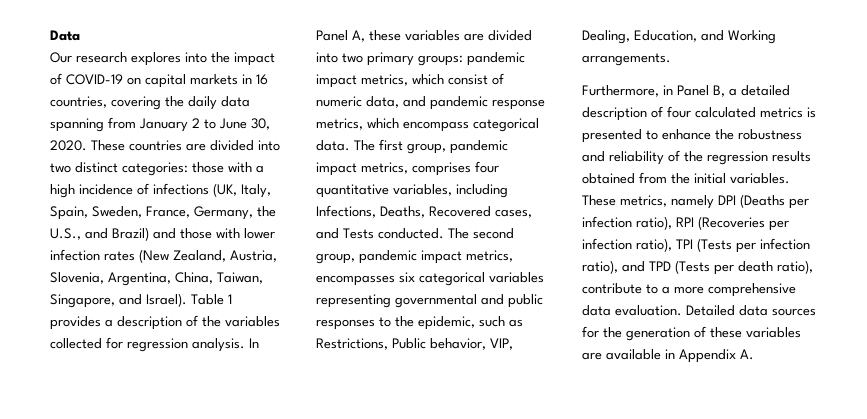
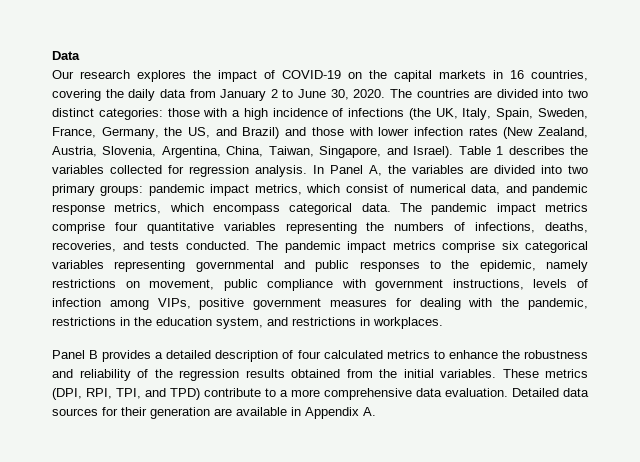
[185,52,207,63] into -> (186, 76) none
(141, 81) none -> [369,70,387,79] the
[50,118,104,132] spanning -> (186, 93) none
[91,140,125,151] These -> [389,89,412,98] The
[213,183,237,197] (UK, -> [408,108,458,120] (the UK,
[50,228,81,240] U.S., -> [188,127,211,138] US,
[50,315,198,330] provides a description of -> [508,146,565,155] describes
[369,30,401,41] these -> [388,165,406,174] the
[316,96,362,107] numeric -> [409,184,466,193] numerical
[379,139,508,154] [316,161,499,176] [316,184,508,198] [316,205,532,218] [316,228,514,239] [316,250,513,264] [316,275,395,286] first group, pandemic impact metrics, comprises four quantitative variables, including Infections, Deaths, Recovered cases, and Tests conducted. The second group, pandemic impact metrics, encompasses -> [431,203,588,215] [52,222,589,234] [52,241,495,253] pandemic impact metrics comprise four quantitative variables representing the numbers of infections, deaths, recoveries, and tests conducted. The pandemic impact metrics comprise
[479,316,523,327] [316,338,513,350] [582,30,776,44] [582,53,671,66] [582,85,725,97] such as Restrictions, Public behavior, VIP, Dealing, Education, and Working arrangements. // Furthermore, in Panel B, -> [545,260,588,272] [52,279,588,291] [52,298,589,310] [52,317,443,329] [52,350,152,362] namely restrictions on movement, public compliance with government instructions, levels of infection among VIPs, positive government measures for dealing with the pandemic, restrictions in the education system, and restrictions in workplaces. // Panel B provides
[807,107,816,118] [582,129,642,143] is presented -> (430, 354) none
[620,194,809,209] [582,216,789,231] [582,238,810,253] [582,260,813,275] metrics, namely DPI (Deaths per infection ratio), RPI (Recoveries per infection ratio), TPI (Tests per infection ratio), and TPD (Tests per death ratio), -> [545,369,588,378] [52,388,200,400] metrics (DPI, RPI, TPI, and TPD)
[603,326,801,341] the generation of these variables -> [121,407,210,419] their generation

